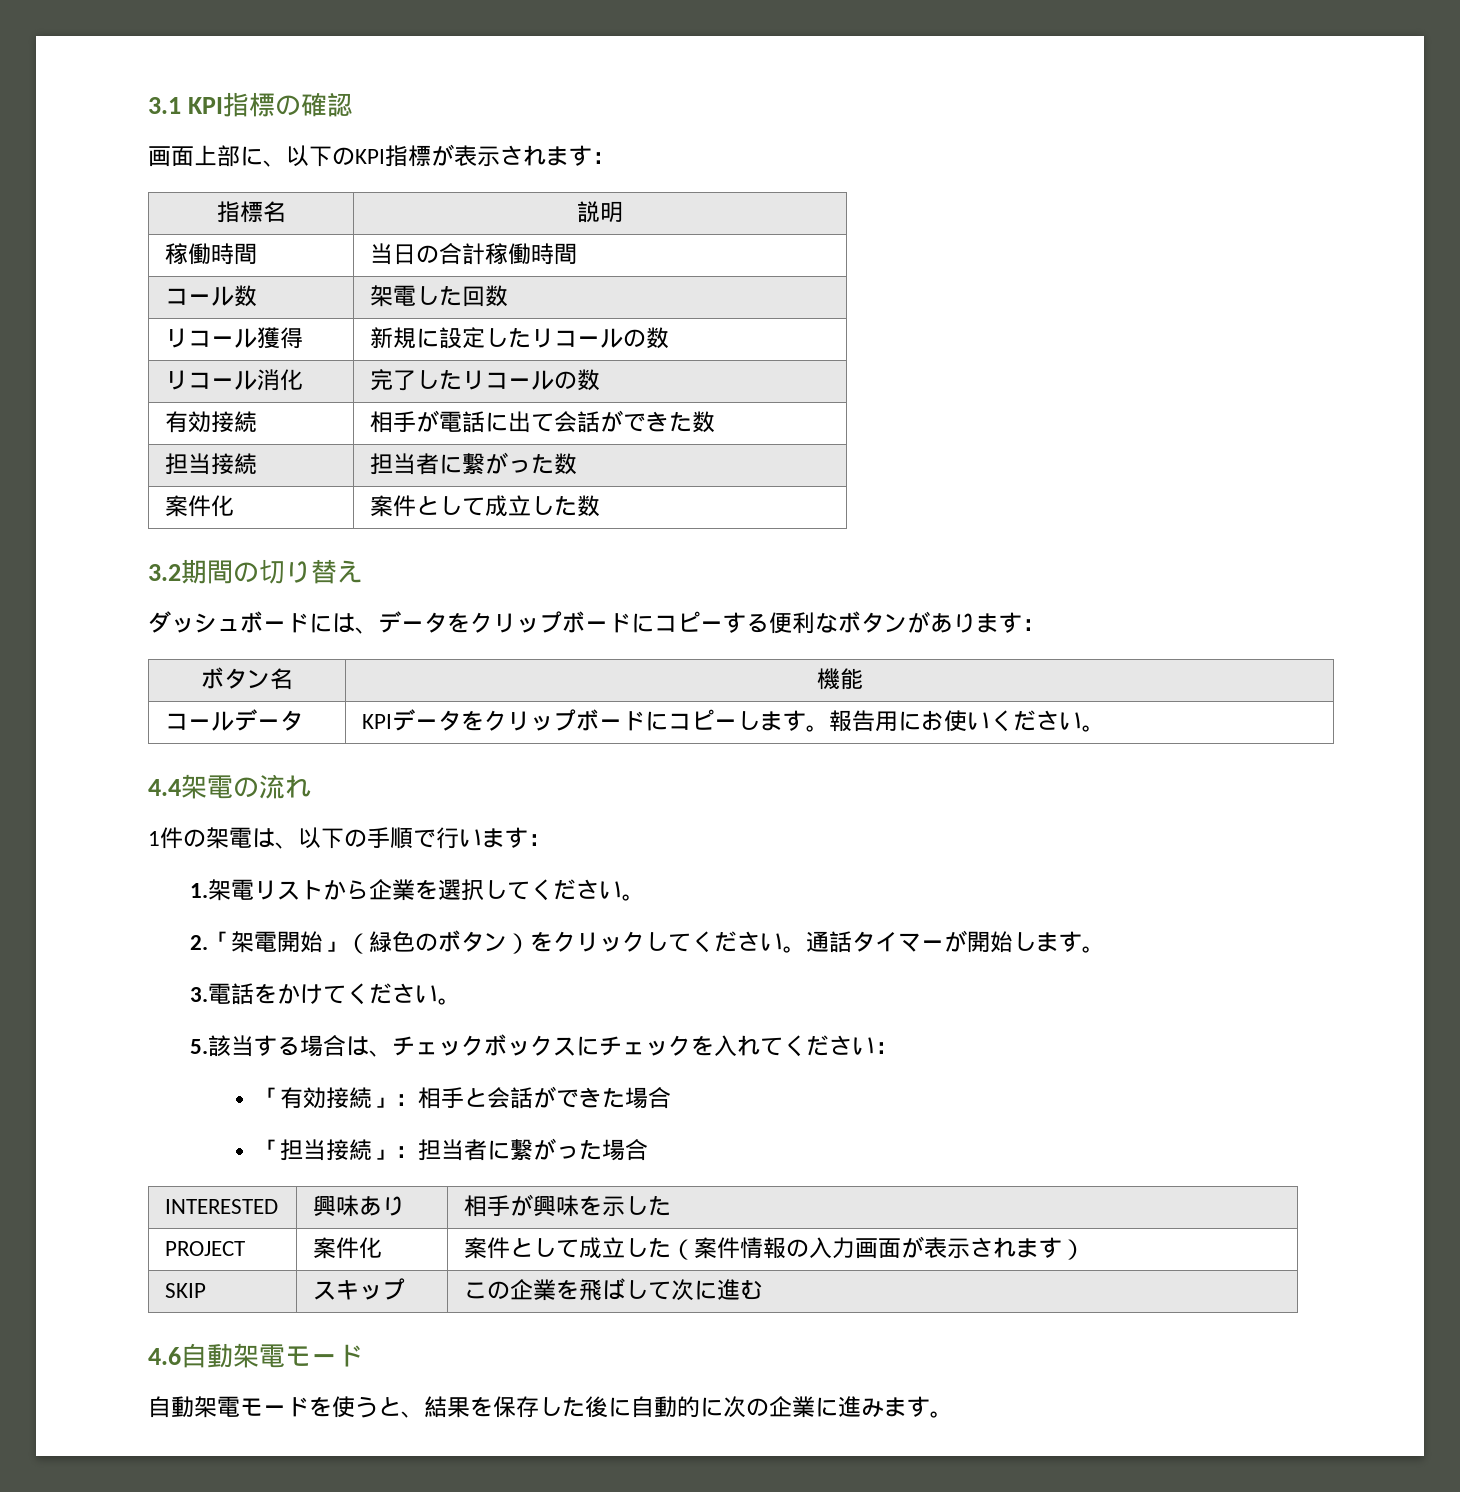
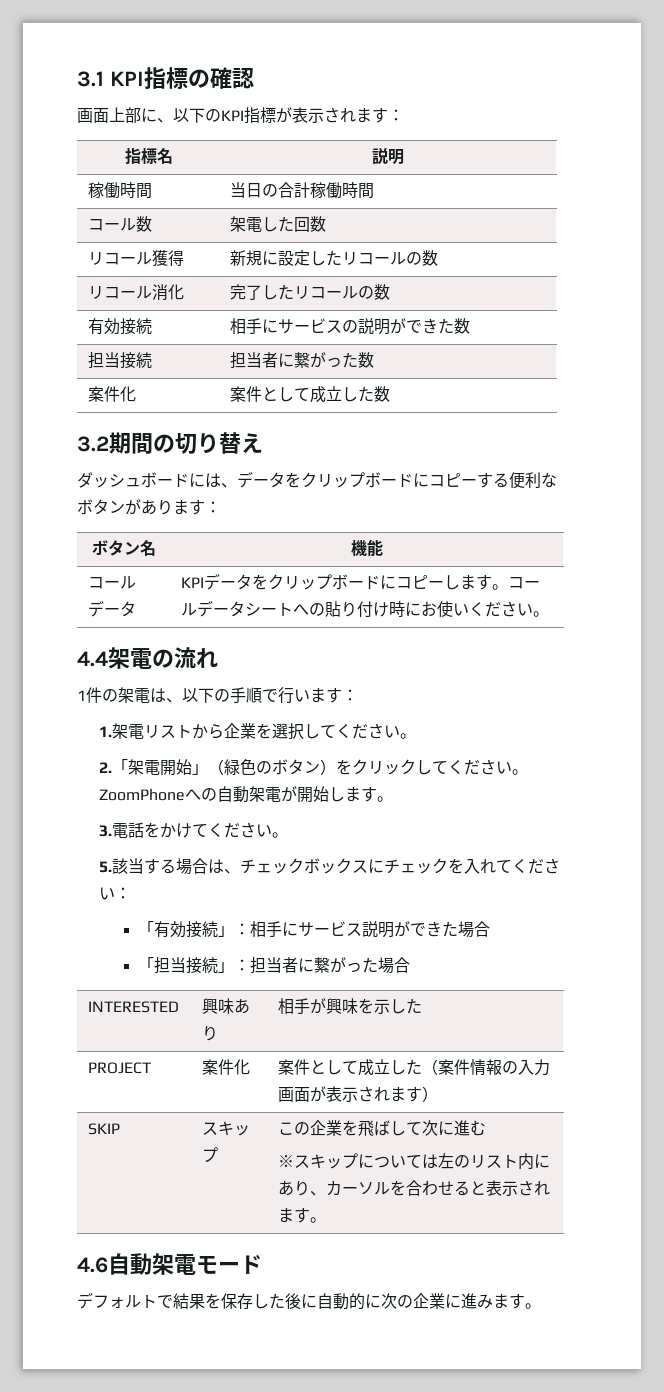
[416,410,601,433] が電話に出て会話 -> [262,318,391,335] にサービスの説明
[829,710,899,732] 報告用 -> [508,576,541,589] [181,600,406,618] コールデータシートへの貼り付け時
[805,931,944,953] 通話タイマー -> [98,786,281,803] ZoomPhoneへの自動架電
[463,1087,533,1109] と会話 -> [282,921,395,938] にサービス説明
(764, 1290) none -> [278,1153,551,1170] [278,1180,551,1196] [278,1207,327,1223] // ※スキップについては左のリスト内にあり、カーソルを合わせると表示されます。
[148,1396,424,1418] 自動架電モードを使うと、 -> [77,1292,173,1309] デフォルトで

